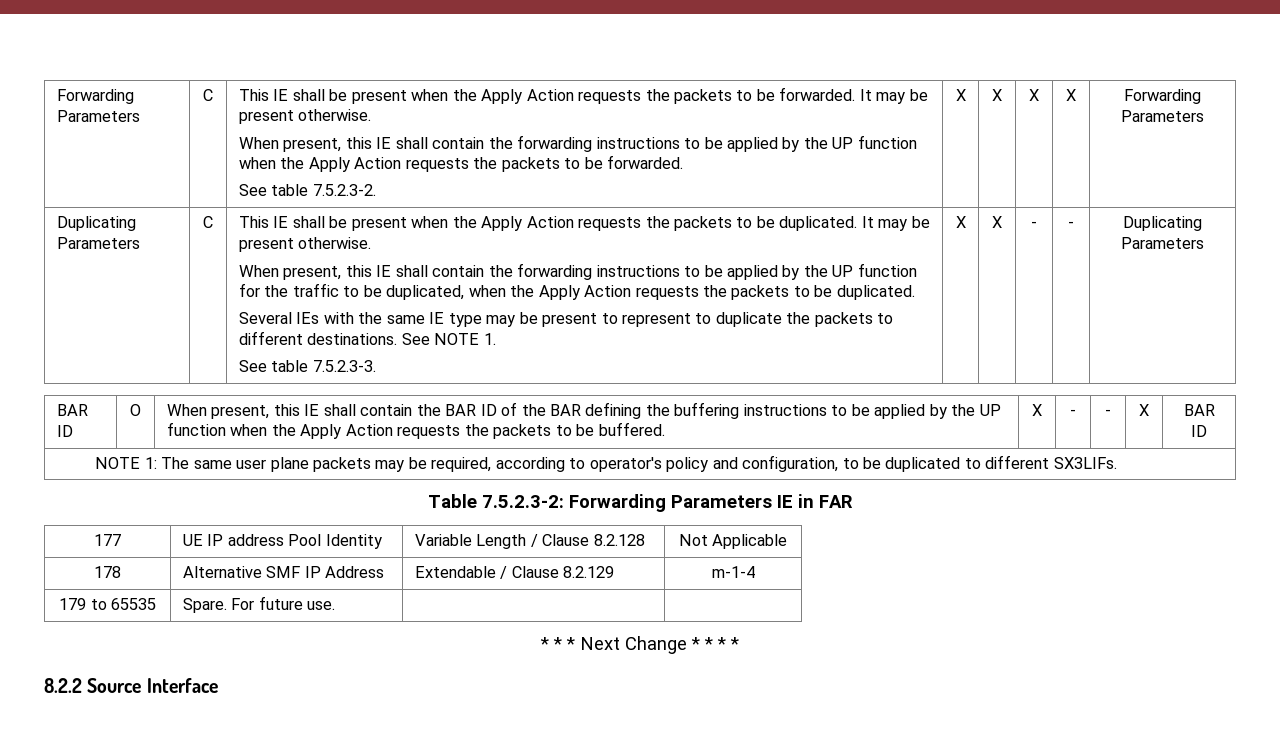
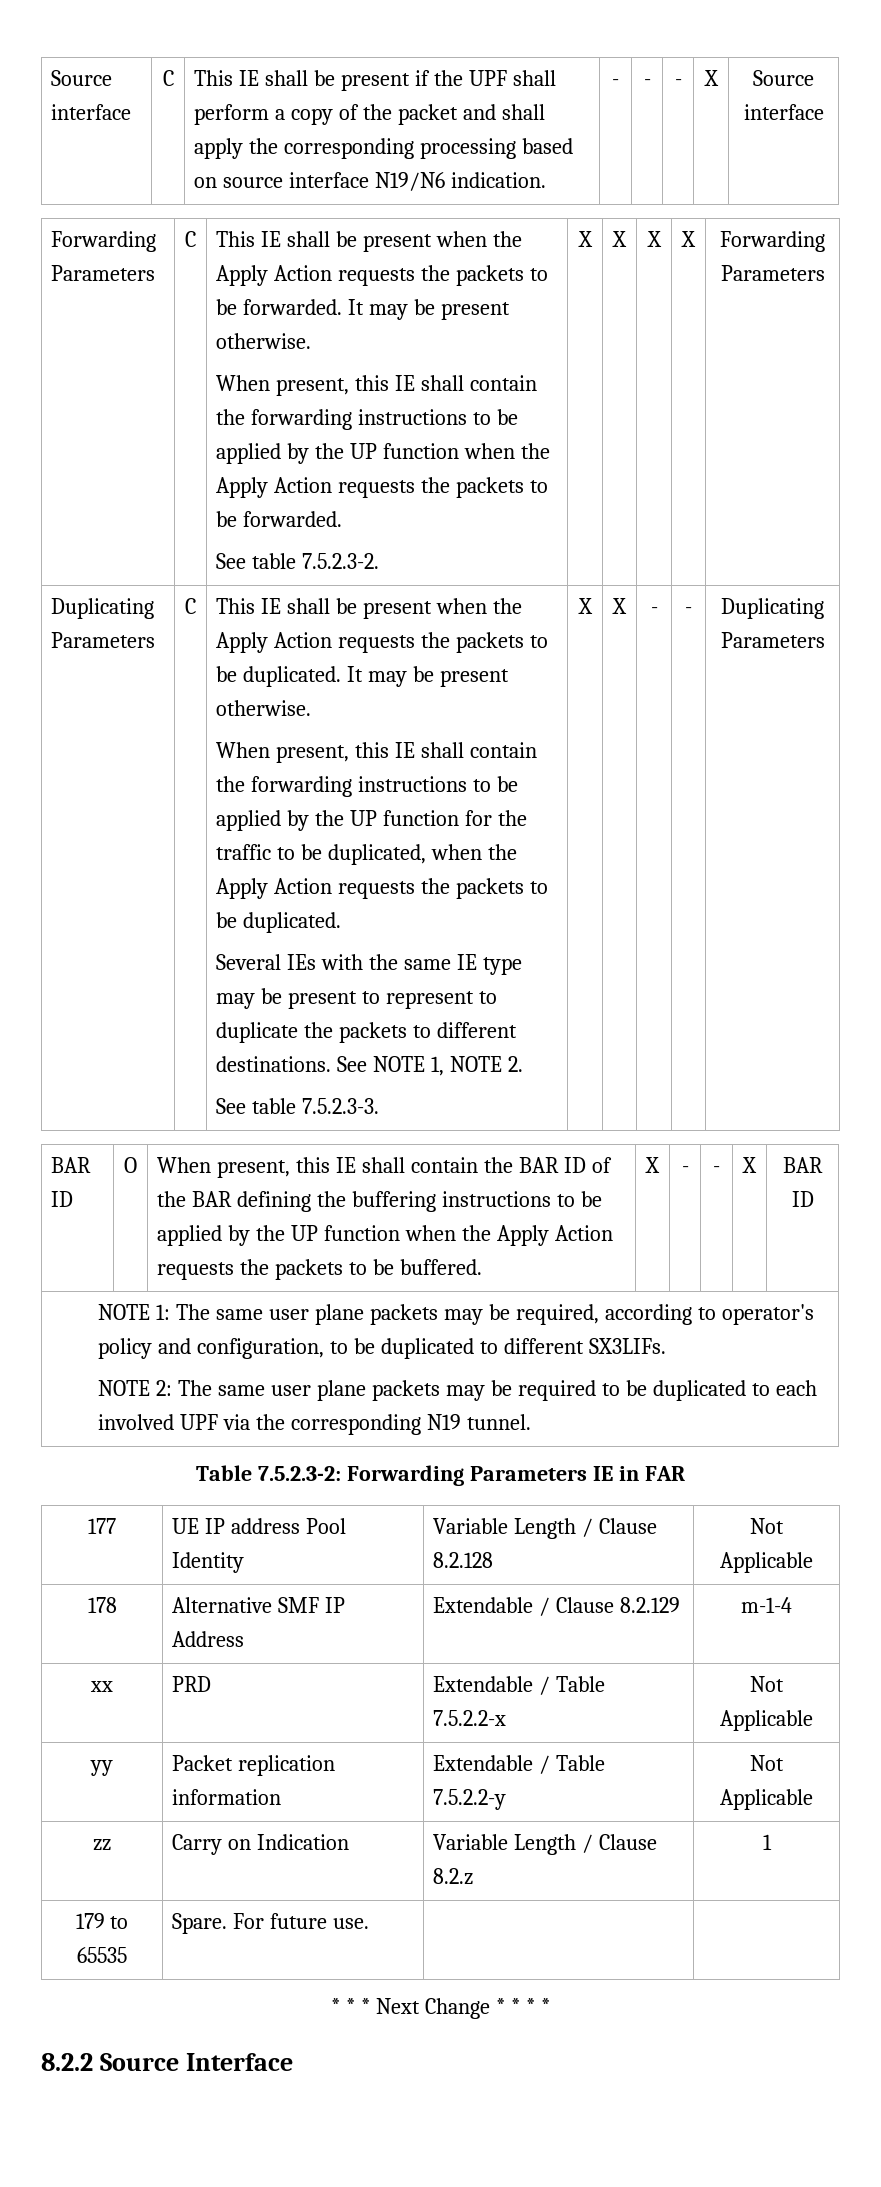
(56, 96) none -> [51,70,113,86] [51,104,132,120] [162,70,174,86] [194,70,556,91] [194,104,545,125] [194,138,573,159] [194,172,546,191] [612,79,619,86] [643,79,651,86] [674,79,682,86] [703,70,719,86] [753,70,814,86] [743,104,824,120] Source interface | C | This IE shall be present if the UPF shall perform a copy of the packet and shall apply the corresponding processing based on source interface N19/N6 indication. | - | - | - | X | Source interface //
[483,333,496,345] 1. -> [431,1056,523,1076] 1, NOTE 2.
(1117, 463) none -> [98,1380,817,1401] [98,1414,532,1435] // NOTE 2: The same user plane packets may be required to be duplicated to each involved UPF via the corresponding N19 tunnel.
(755, 572) none -> [90,1681,113,1692] [172,1676,212,1692] [433,1676,606,1695] [433,1710,507,1726] [750,1676,784,1692] [720,1710,813,1731] [90,1760,113,1776] [172,1755,336,1776] [172,1789,282,1805] [433,1755,606,1774] [433,1789,507,1810] [750,1755,784,1771] [720,1789,813,1810] [93,1839,111,1851] [172,1834,350,1855] [433,1834,658,1855] [433,1868,474,1885] [762,1834,772,1850] // xx | PRD | Extendable / Table 7.5.2.2-x | Not Applicable // yy | Packet replication information | Extendable / Table 7.5.2.2-y | Not Applicable // zz | Carry on Indication | Variable Length / Clause 8.2.z | 1

